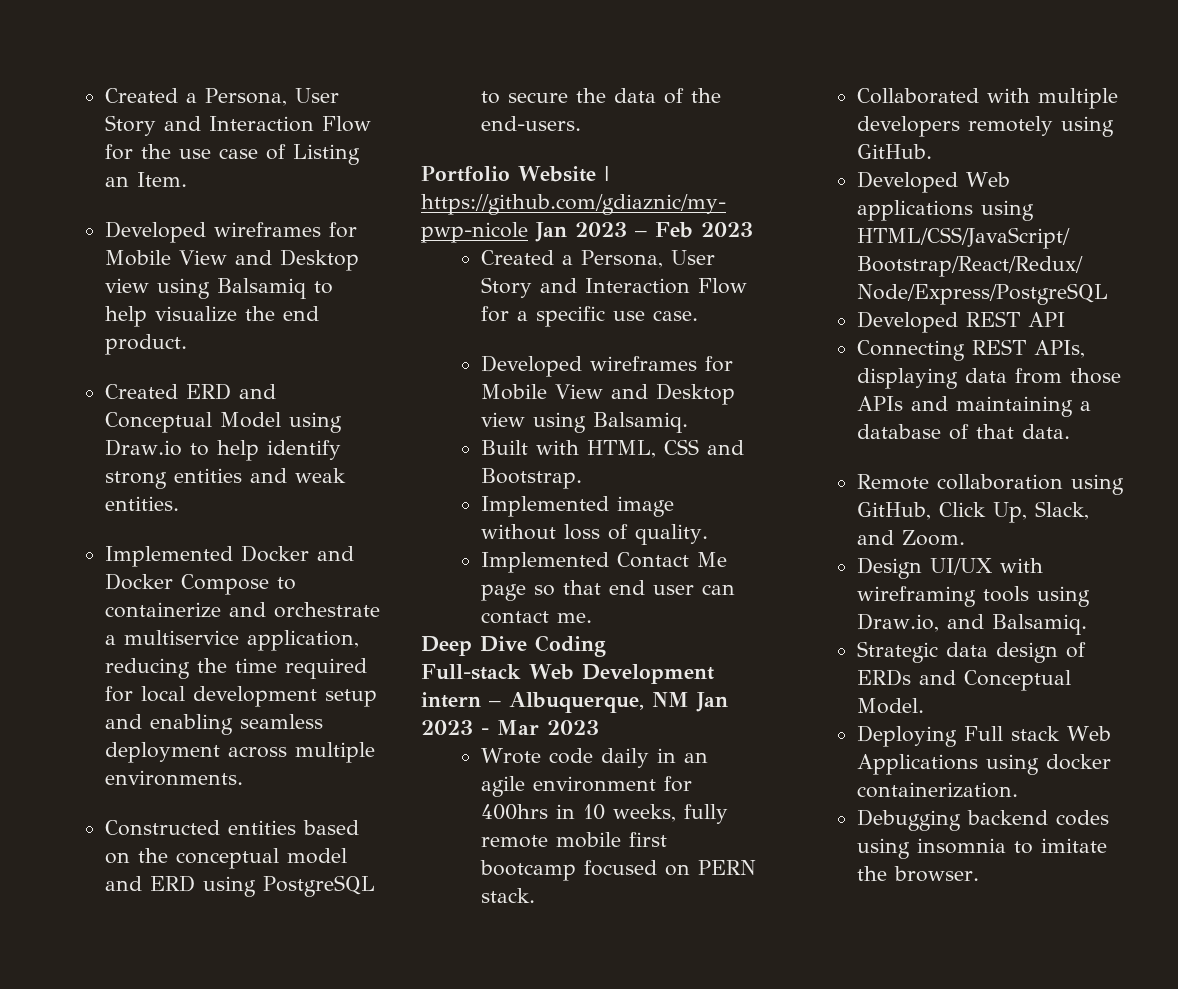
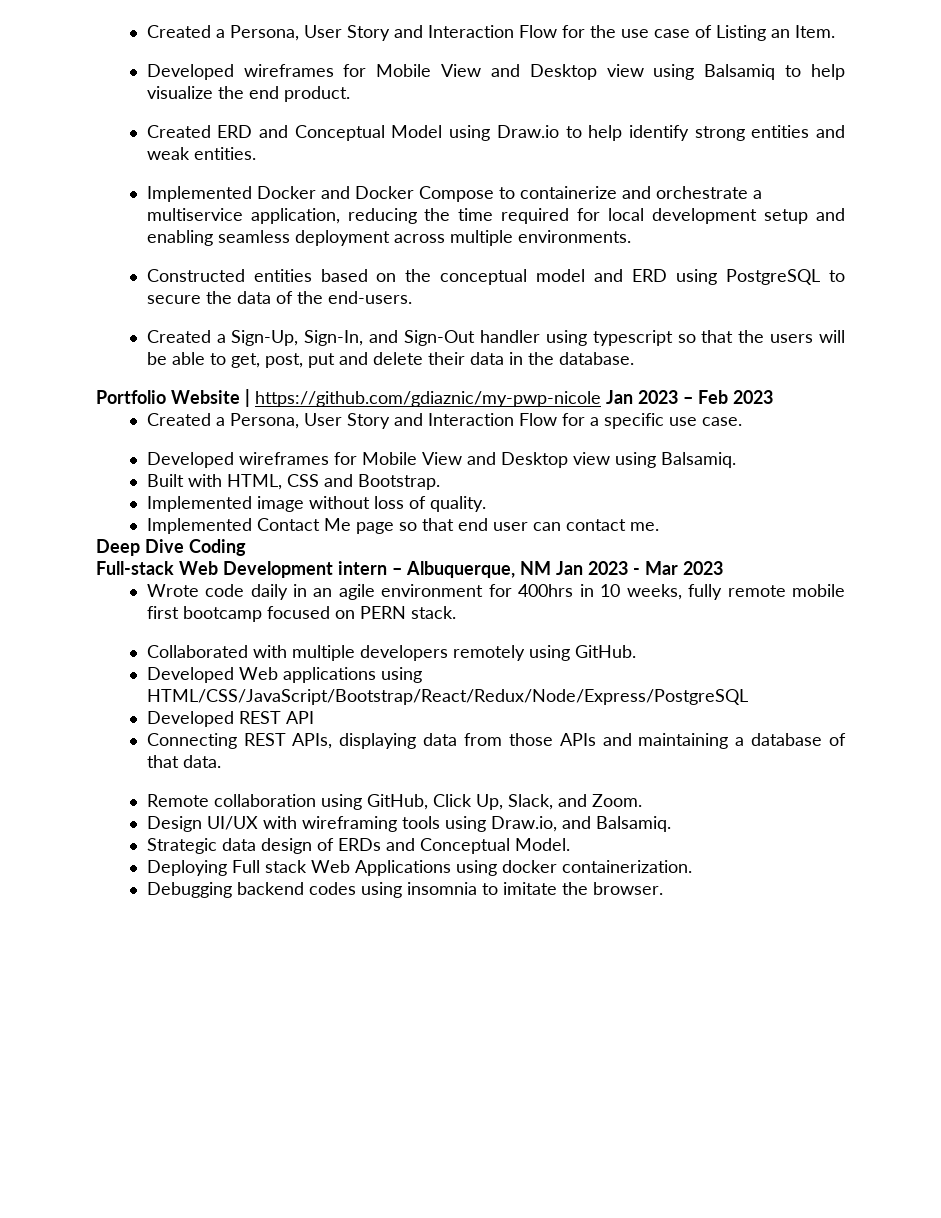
(582, 123) none -> [146,330,846,346] [146,352,634,368] // Created a Sign-Up, Sign-In, and Sign-Out handler using typescript so that the users will be able to get, post, put and delete their data in the database.

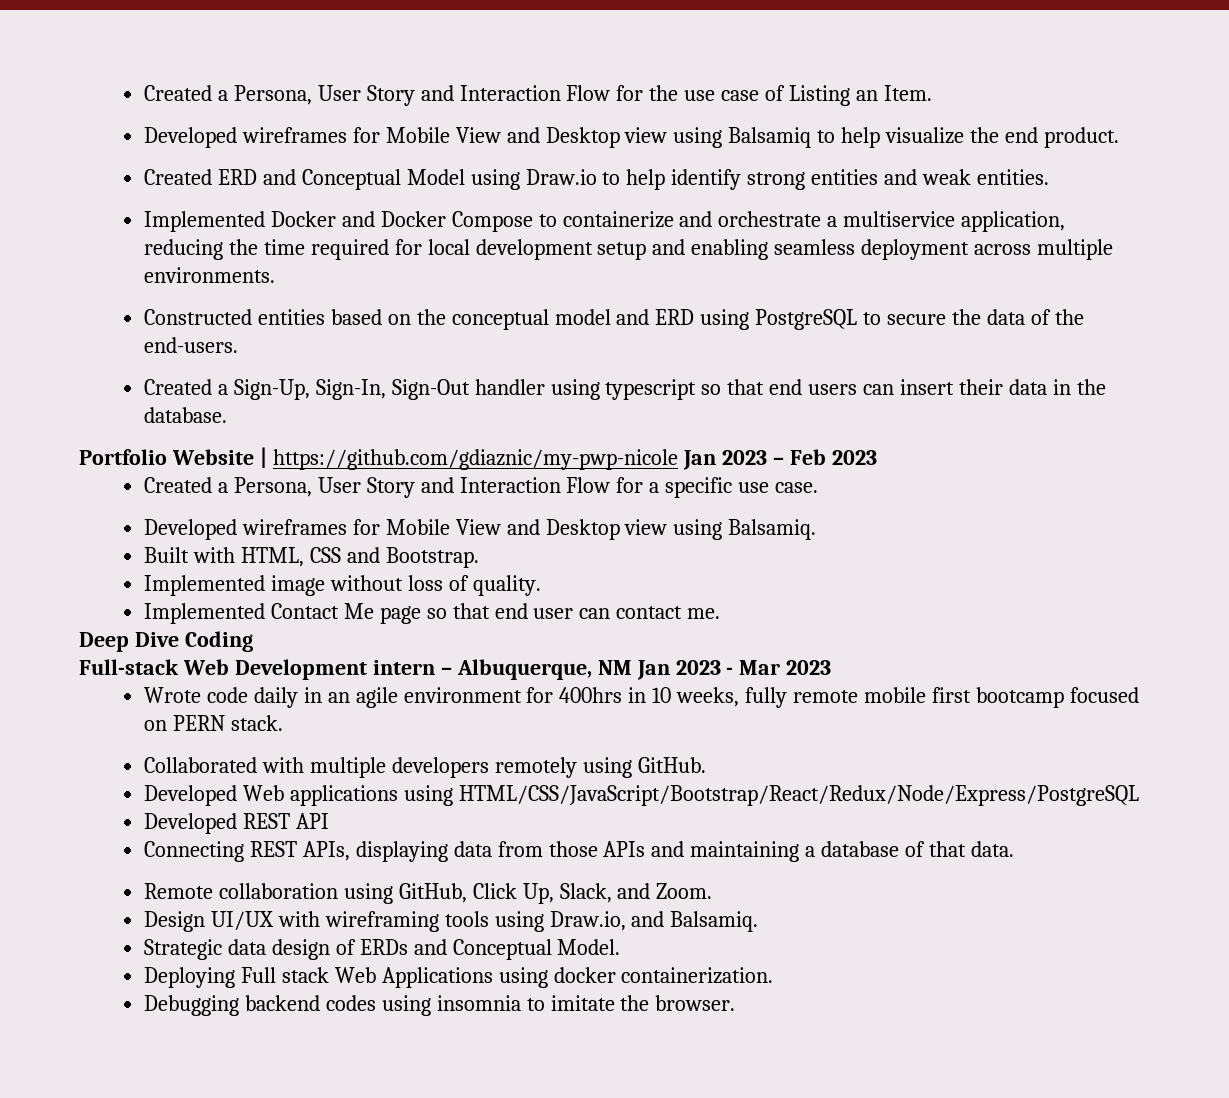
[369,330,399,343] and -> (386, 389) none
[738,330,846,343] [146,352,423,368] the users will be able to get, post, put and delete -> [769,379,955,395] end users can insert

